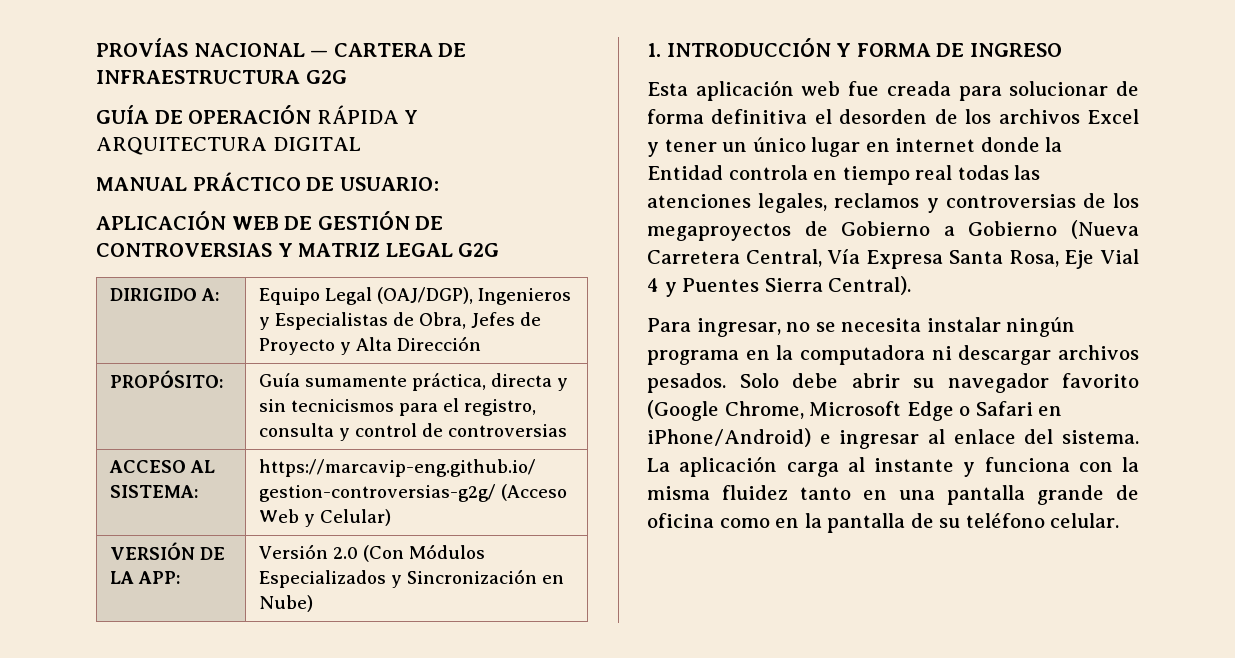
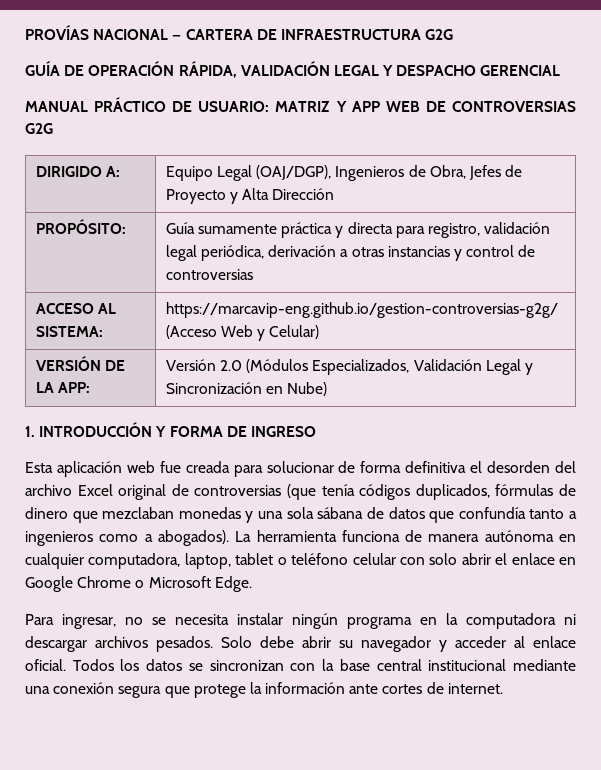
[316,105,419,124] [96,137,361,155] [96,172,439,191] [96,211,444,230] [96,243,453,257] RÁPIDA Y ARQUITECTURA DIGITAL // MANUAL PRÁCTICO DE USUARIO: // APLICACIÓN WEB DE GESTIÓN DE CONTROVERSIAS Y MATRIZ LEGAL -> [178,61,561,78] [25,97,576,112] RÁPIDA, VALIDACIÓN LEGAL Y DESPACHO GERENCIAL // MANUAL PRÁCTICO DE USUARIO: MATRIZ Y APP WEB DE CONTROVERSIAS
[258,312,388,330] y Especialistas -> (405, 173) none
[411,373,568,391] [258,398,536,416] [258,423,334,437] práctica, directa y sin tecnicismos para el registro, consulta -> [281,222,551,238] [165,245,450,261] práctica y directa para registro, validación legal periódica, derivación a otras instancias
[362,544,485,562] [258,570,386,588] (Con Módulos Especializados -> [246,359,521,375] (Módulos Especializados, Validación Legal
[934,109,1139,124] [647,137,1063,157] [647,165,1041,185] [647,193,1139,213] [647,220,1139,241] [647,249,1139,269] [647,276,912,297] de los archivos Excel y tener un único lugar en internet donde la Entidad controla en tiempo real todas las atenciones legales, reclamos y controversias de los megaproyectos de Gobierno a Gobierno (Nueva Carretera Central, Vía Expresa Santa Rosa, Eje Vial 4 y Puentes Sierra Central). -> [555,461,576,473] [25,484,577,500] [25,507,578,523] [25,530,576,546] [25,553,577,569] [25,576,252,592] del archivo Excel original de controversias (que tenía códigos duplicados, fórmulas de dinero que mezclaban monedas y una sola sábana de datos que confundía tanto a ingenieros como a abogados). La herramienta funciona de manera autónoma en cualquier computadora, laptop, tablet o teléfono celular con solo abrir el enlace en Google Chrome o Microsoft Edge.
[1062,373,1139,388] [647,400,1063,421] [647,428,1139,449] [647,456,1139,477] [647,485,1139,505] [647,513,1120,533] favorito (Google Chrome, Microsoft Edge o Safari en iPhone/Android) e ingresar al enlace del sistema. La aplicación carga al instante y funciona con la misma fluidez tanto en una pantalla grande de oficina como en la pantalla de su teléfono celular. -> [439,636,576,652] [25,659,576,671] [25,682,503,698] y acceder al enlace oficial. Todos los datos se sincronizan con la base central institucional mediante una conexión segura que protege la información ante cortes de internet.

